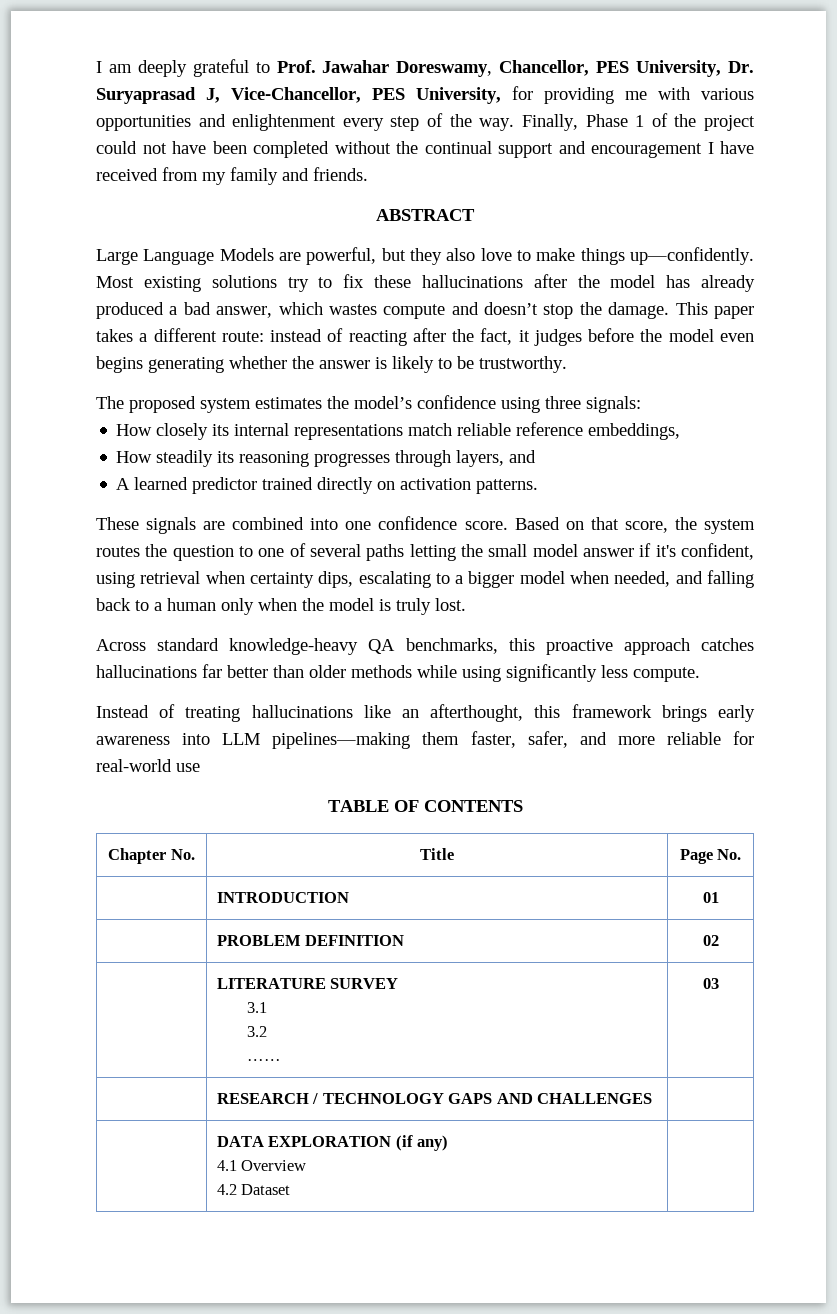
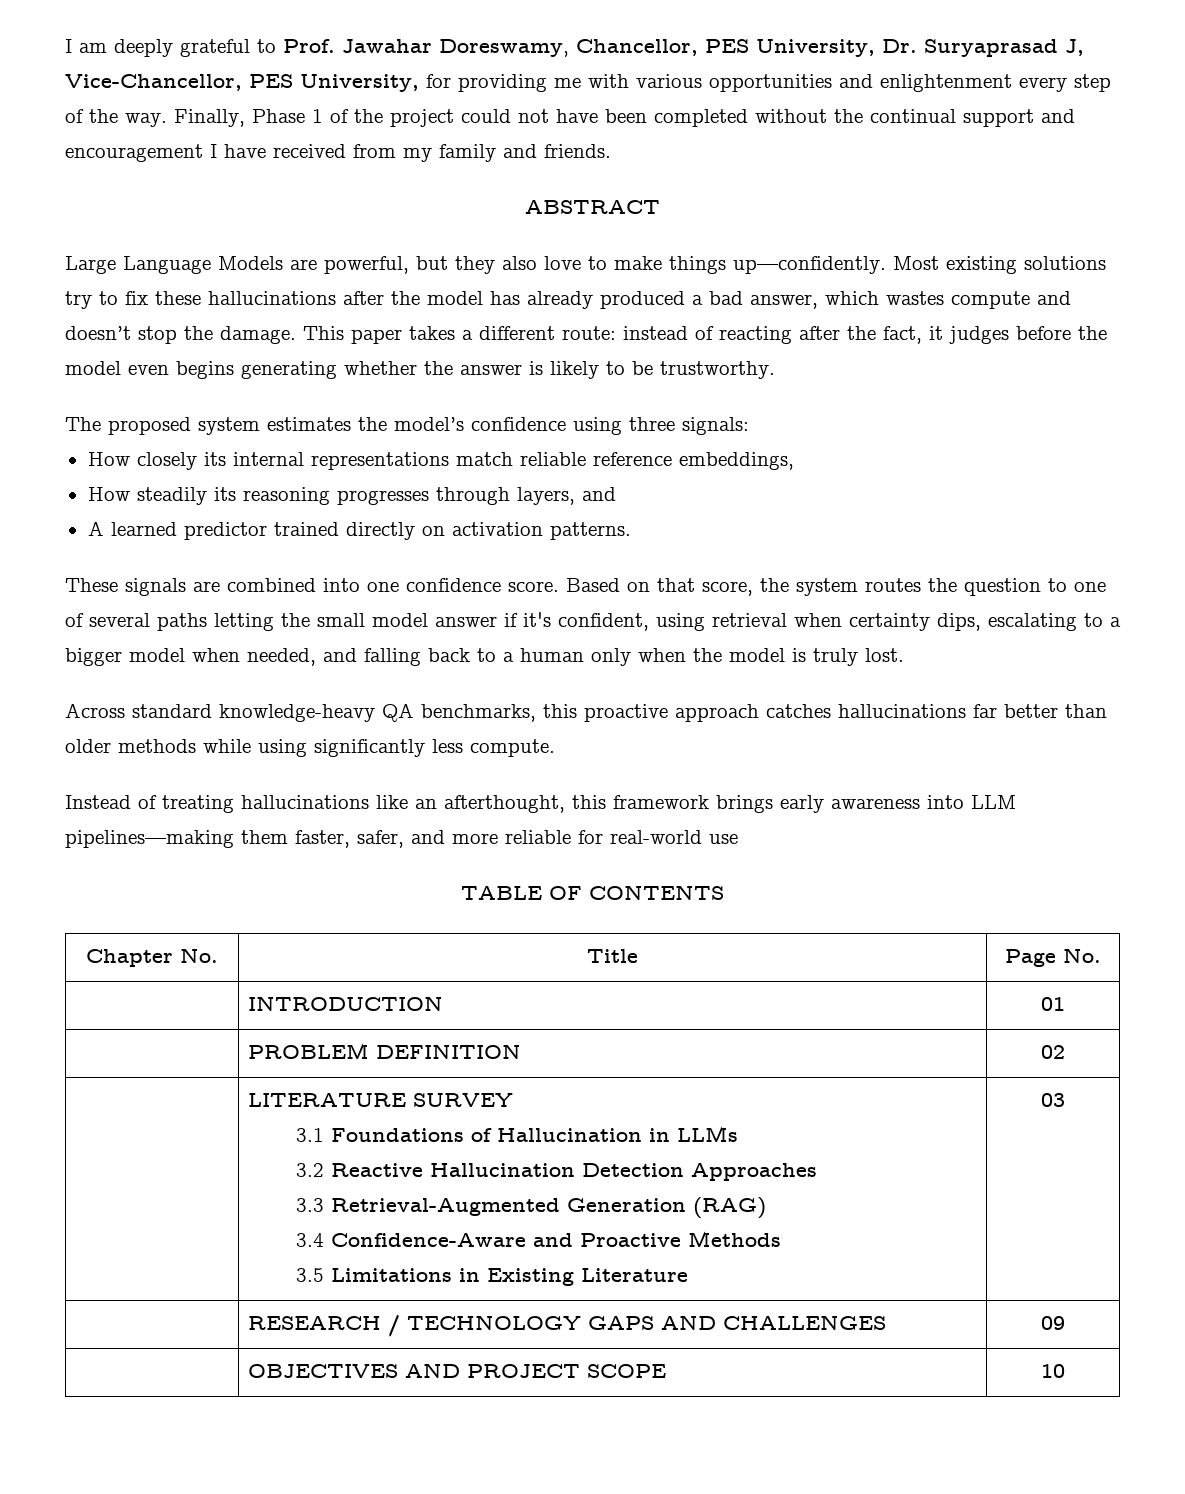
[246,1026,267,1037] [246,1059,281,1061] // 3.2 // …… -> [331,1126,739,1142] [296,1163,818,1181] [296,1197,767,1219] [296,1231,782,1247] [296,1268,689,1286] Foundations of Hallucination in LLMs // 3.2 Reactive Hallucination Detection Approaches // 3.3 Retrieval-Augmented Generation (RAG) // 3.4 Confidence-Aware and Proactive Methods // 3.5 Limitations in Existing Literature
[216,1135,449,1151] [216,1160,307,1171] [216,1184,291,1195] // | DATA EXPLORATION (if any) // 4.1 Overview // 4.2 Dataset | -> [1041,1316,1065,1330] [247,1363,666,1378] [1041,1364,1065,1378] 09 // | OBJECTIVES AND PROJECT SCOPE | 10

